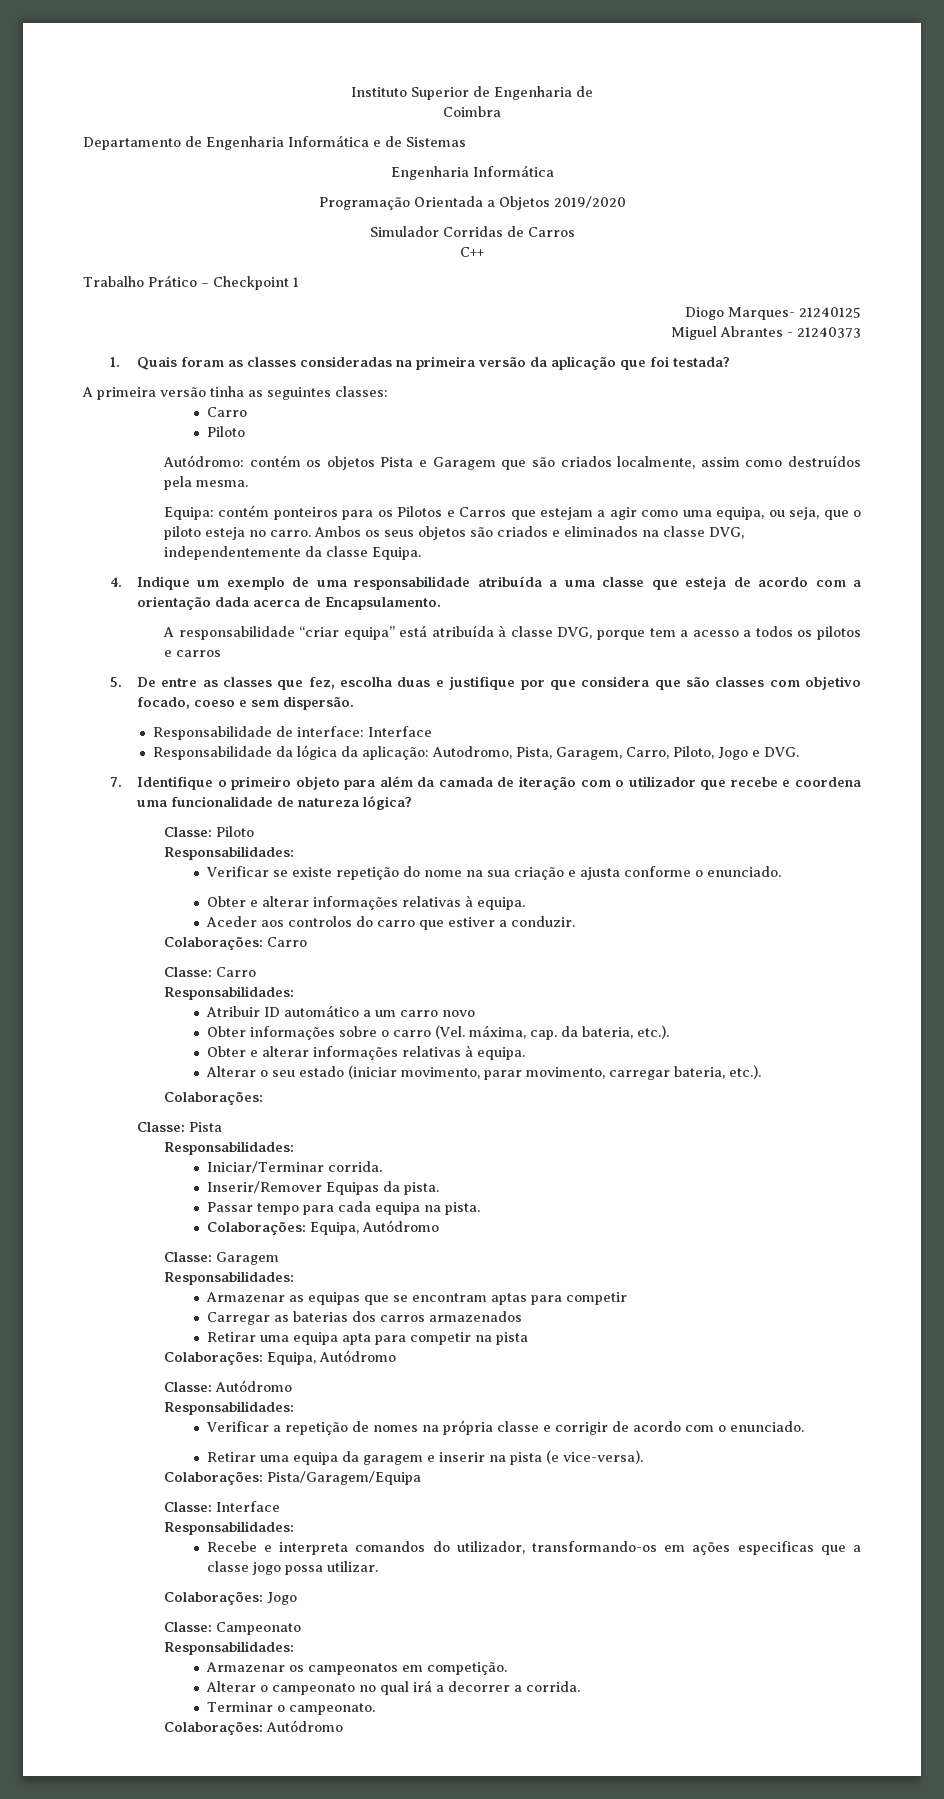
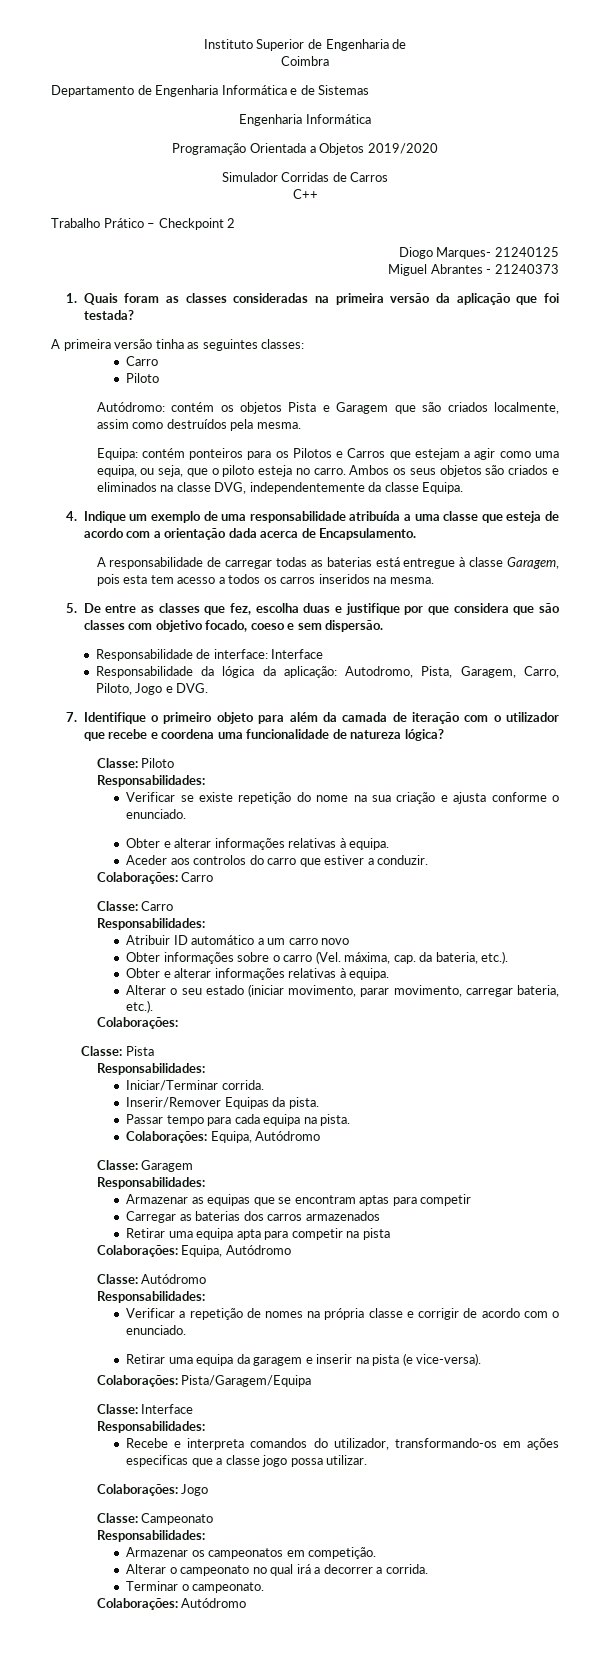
[293,277,299,287] 1 -> [227,218,236,228] 2
[299,625,689,640] “criar equipa” está atribuída à classe DVG, porque tem a -> [207,557,559,569] [96,574,174,586] de carregar todas as baterias está entregue à classe Garagem, pois esta tem
[816,626,861,640] [163,650,221,657] pilotos e carros -> [280,574,434,584] carros inseridos na mesma.

